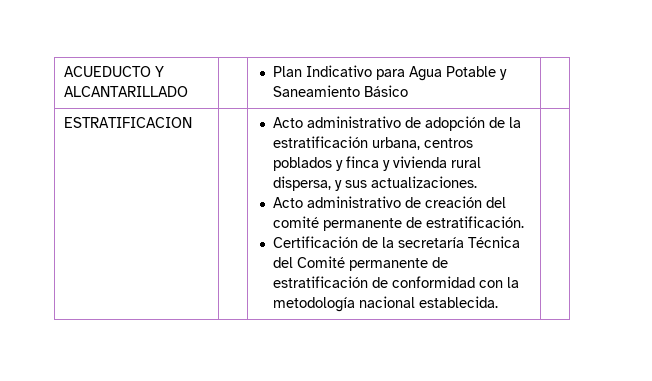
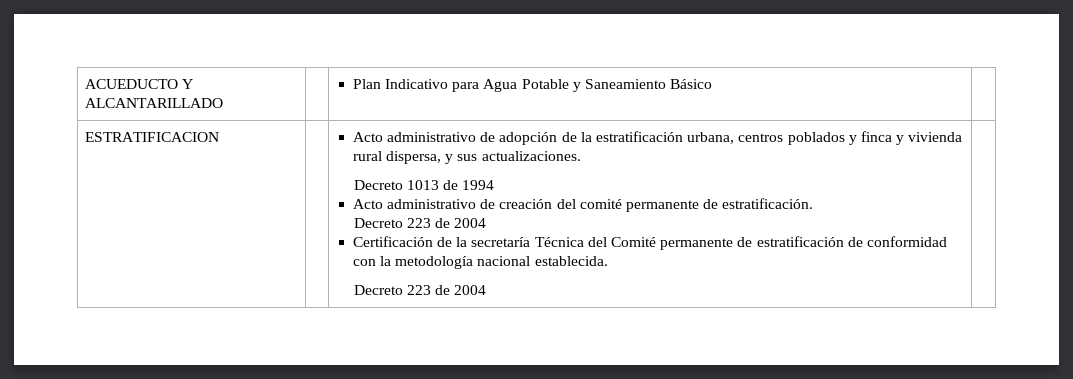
(478, 182) none -> [353,180,495,190] // Decreto 1013 de 1994
(525, 222) none -> [353,218,487,228] // Decreto 223 de 2004
(499, 302) none -> [353,285,487,295] // Decreto 223 de 2004

